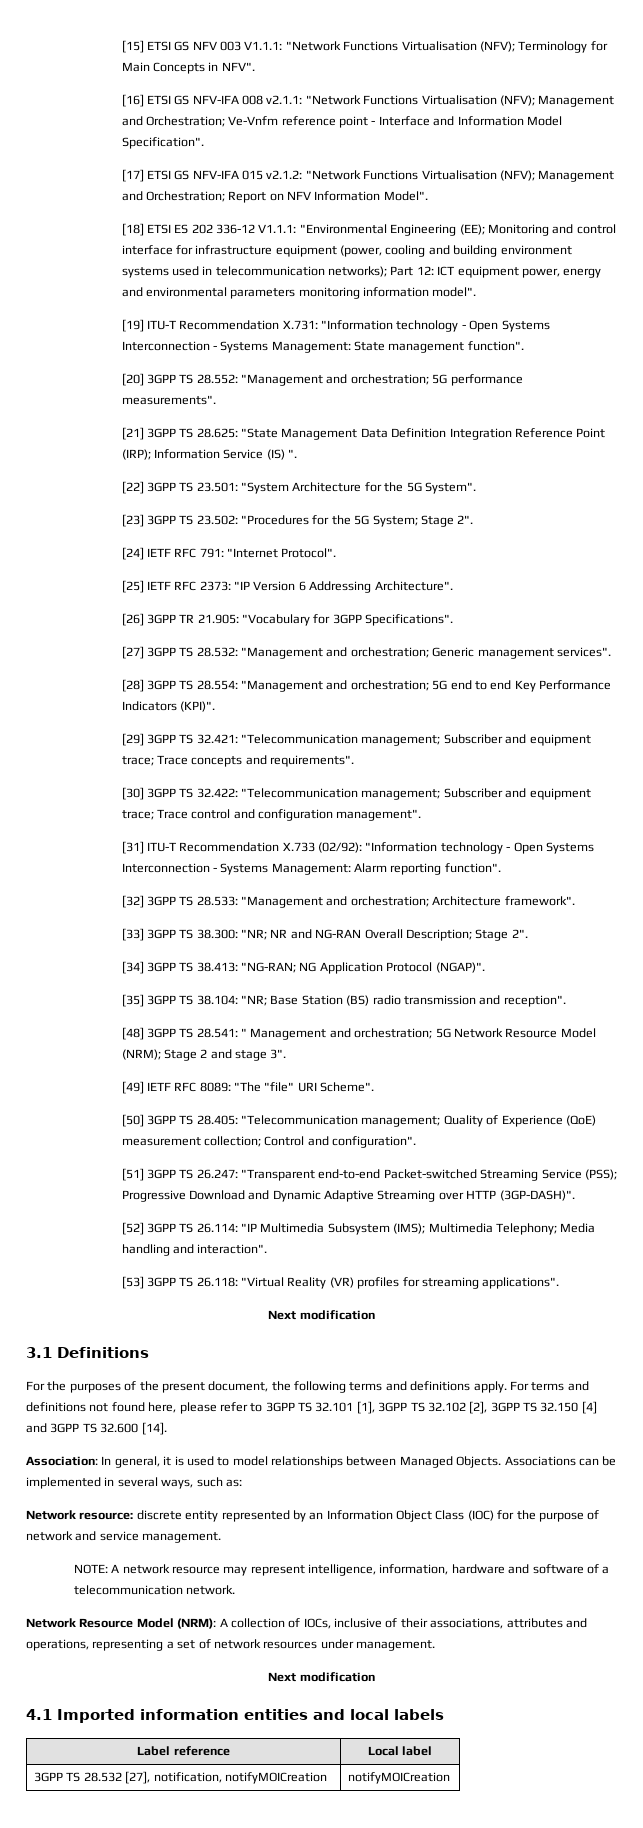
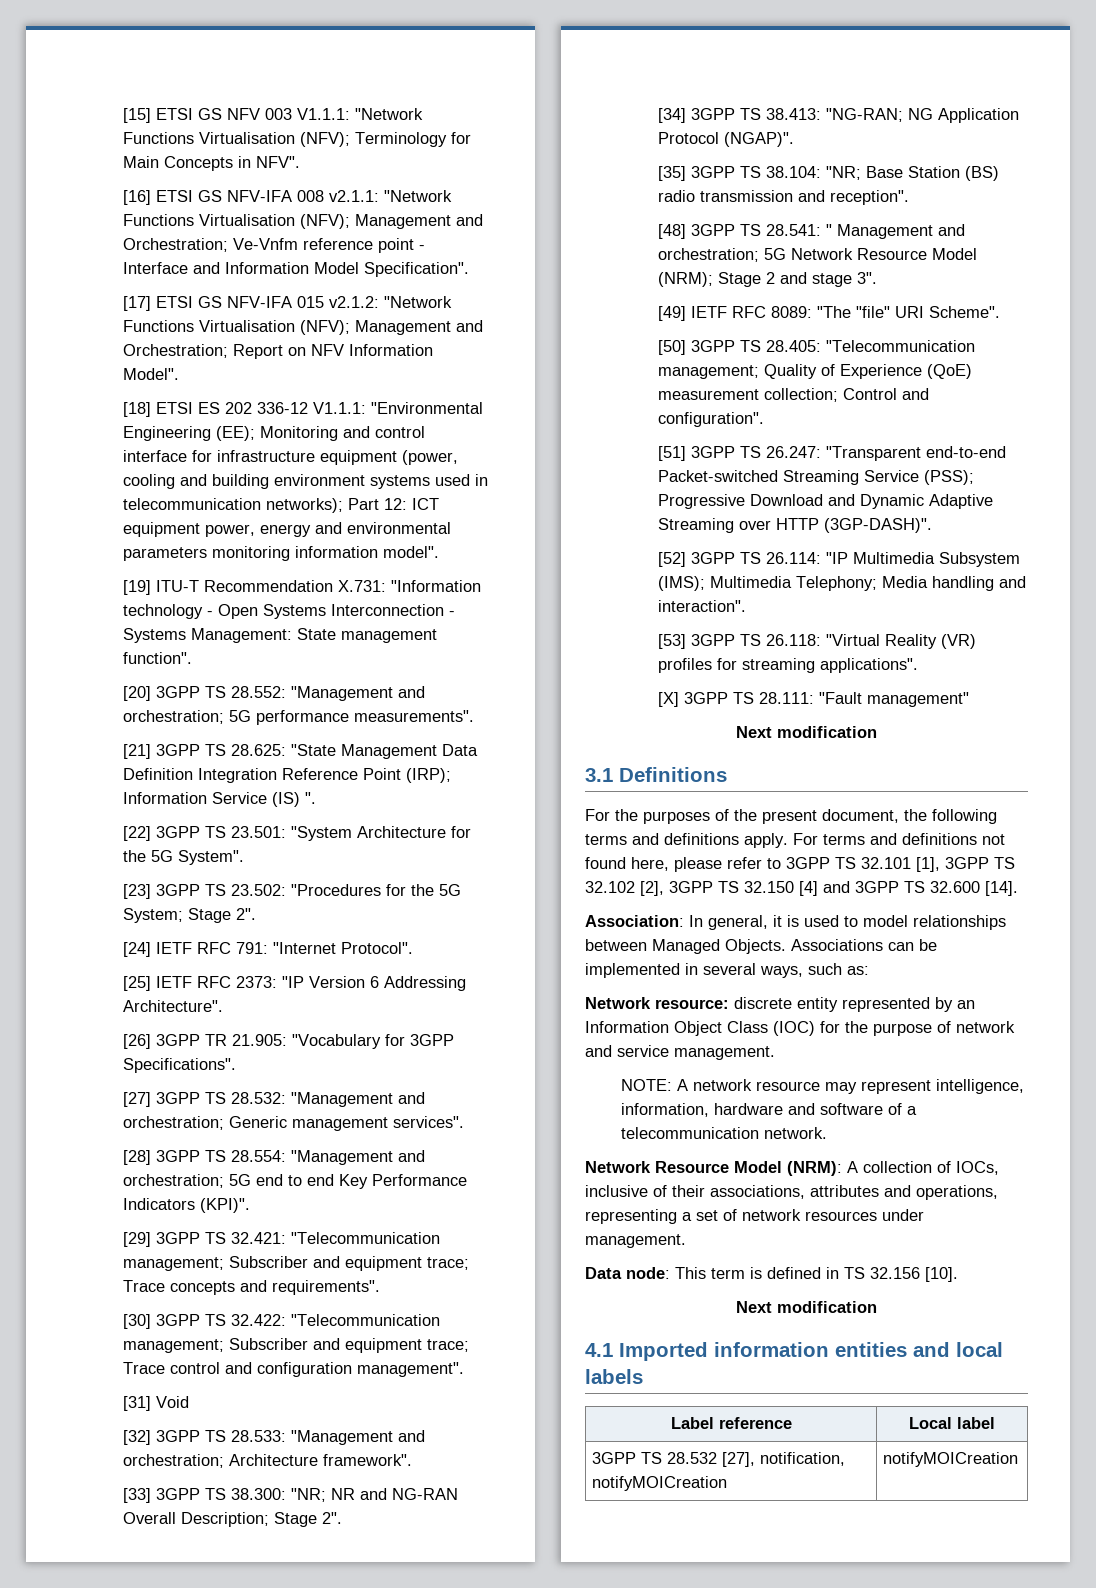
[146,842,594,854] [121,863,501,875] ITU-T Recommendation X.733 (02/92): "Information technology - Open Systems Interconnection - Systems Management: Alarm reporting function". -> [155,1396,189,1408] Void
(560, 1283) none -> [657,692,969,707] // [X] 3GPP TS 28.111: "Fault management"
(435, 1645) none -> [585,1267,958,1282] // Data node: This term is defined in TS 32.156 [10].

